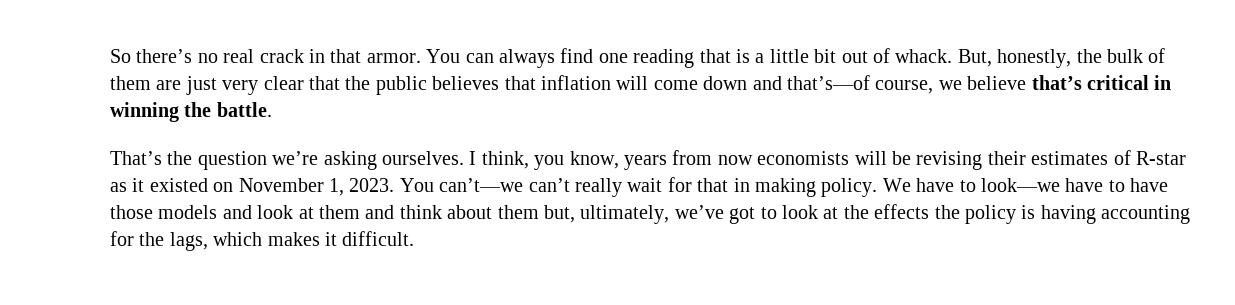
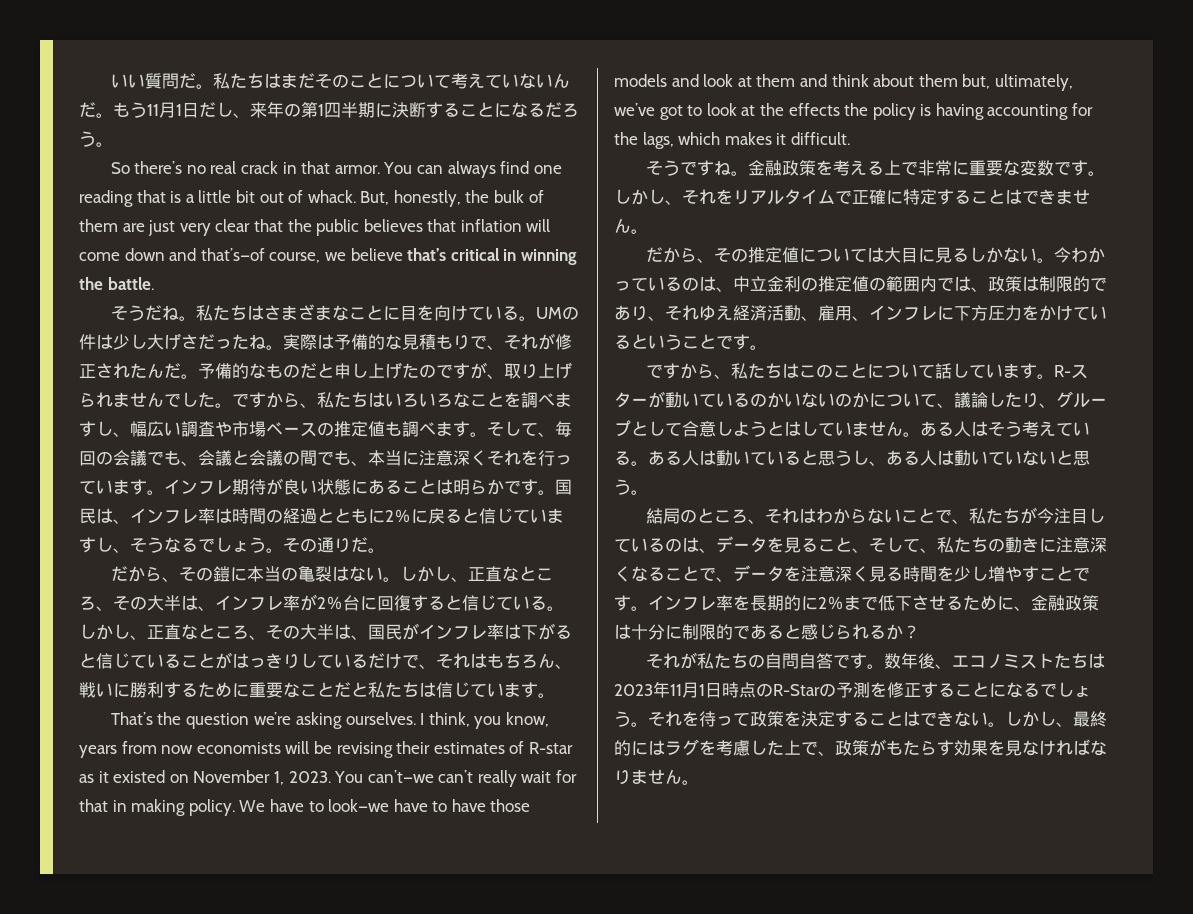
(110, 56) none -> [110,73,570,89] [79,101,579,118] [79,131,113,147] いい質問だ。私たちはまだそのことについて考えていないんだ。もう11月1日だし、来年の第1四半期に決断することになるだろう。 //
(272, 109) none -> [110,304,579,321] [79,333,572,350] [79,362,572,379] [79,392,572,408] [79,421,572,437] [79,450,572,466] [79,478,572,495] [79,508,564,524] [79,537,385,553] [110,566,553,582] [79,594,564,611] [79,623,572,640] [79,652,572,669] [79,682,555,698] // そうだね。私たちはさまざまなことに目を向けている。UMの件は少し大げさだったね。実際は予備的な見積もりで、それが修正されたんだ。予備的なものだと申し上げたのですが、取り上げられませんでした。ですから、私たちはいろいろなことを調べますし、幅広い調査や市場ベースの推定値も調べます。そして、毎回の会議でも、会議と会議の間でも、本当に注意深くそれを行っています。インフレ期待が良い状態にあることは明らかです。国民は、インフレ率は時間の経過とともに2％に戻ると信じていますし、そうなるでしょう。その通りだ。 // だから、その鎧に本当の亀裂はない。しかし、正直なところ、その大半は、インフレ率が2％台に回復すると信じている。しかし、正直なところ、その大半は、国民がインフレ率は下がると信じていることがはっきりしているだけで、それはもちろん、戦いに勝利するために重要なことだと私たちは信じています。
(415, 238) none -> [645,160,1105,176] [614,189,1090,205] [614,218,648,234] [645,247,1105,263] [614,276,1107,292] [614,305,1107,321] [614,334,767,350] [645,363,1088,379] [614,391,1107,408] [614,420,1090,437] [614,450,1090,466] [614,479,648,495] [645,507,1105,524] [614,536,1107,553] [614,565,1090,582] [614,595,1099,611] [614,624,920,640] [645,652,1105,669] [614,681,1091,698] [614,711,1107,727] [614,739,1107,756] [614,769,699,785] // そうですね。金融政策を考える上で非常に重要な変数です。しかし、それをリアルタイムで正確に特定することはできません。 // だから、その推定値については大目に見るしかない。今わかっているのは、中立金利の推定値の範囲内では、政策は制限的であり、それゆえ経済活動、雇用、インフレに下方圧力をかけているということです。 // ですから、私たちはこのことについて話しています。R-スターが動いているのかいないのかについて、議論したり、グループとして合意しようとはしていません。ある人はそう考えている。ある人は動いていると思うし、ある人は動いていないと思う。 // 結局のところ、それはわからないことで、私たちが今注目しているのは、データを見ること、そして、私たちの動きに注意深くなることで、データを注意深く見る時間を少し増やすことです。インフレ率を長期的に2％まで低下させるために、金融政策は十分に制限的であると感じられるか？ // それが私たちの自問自答です。数年後、エコノミストたちは2023年11月1日時点のR-Starの予測を修正することになるでしょう。それを待って政策を決定することはできない。しかし、最終的にはラグを考慮した上で、政策がもたらす効果を見なければなりません。

